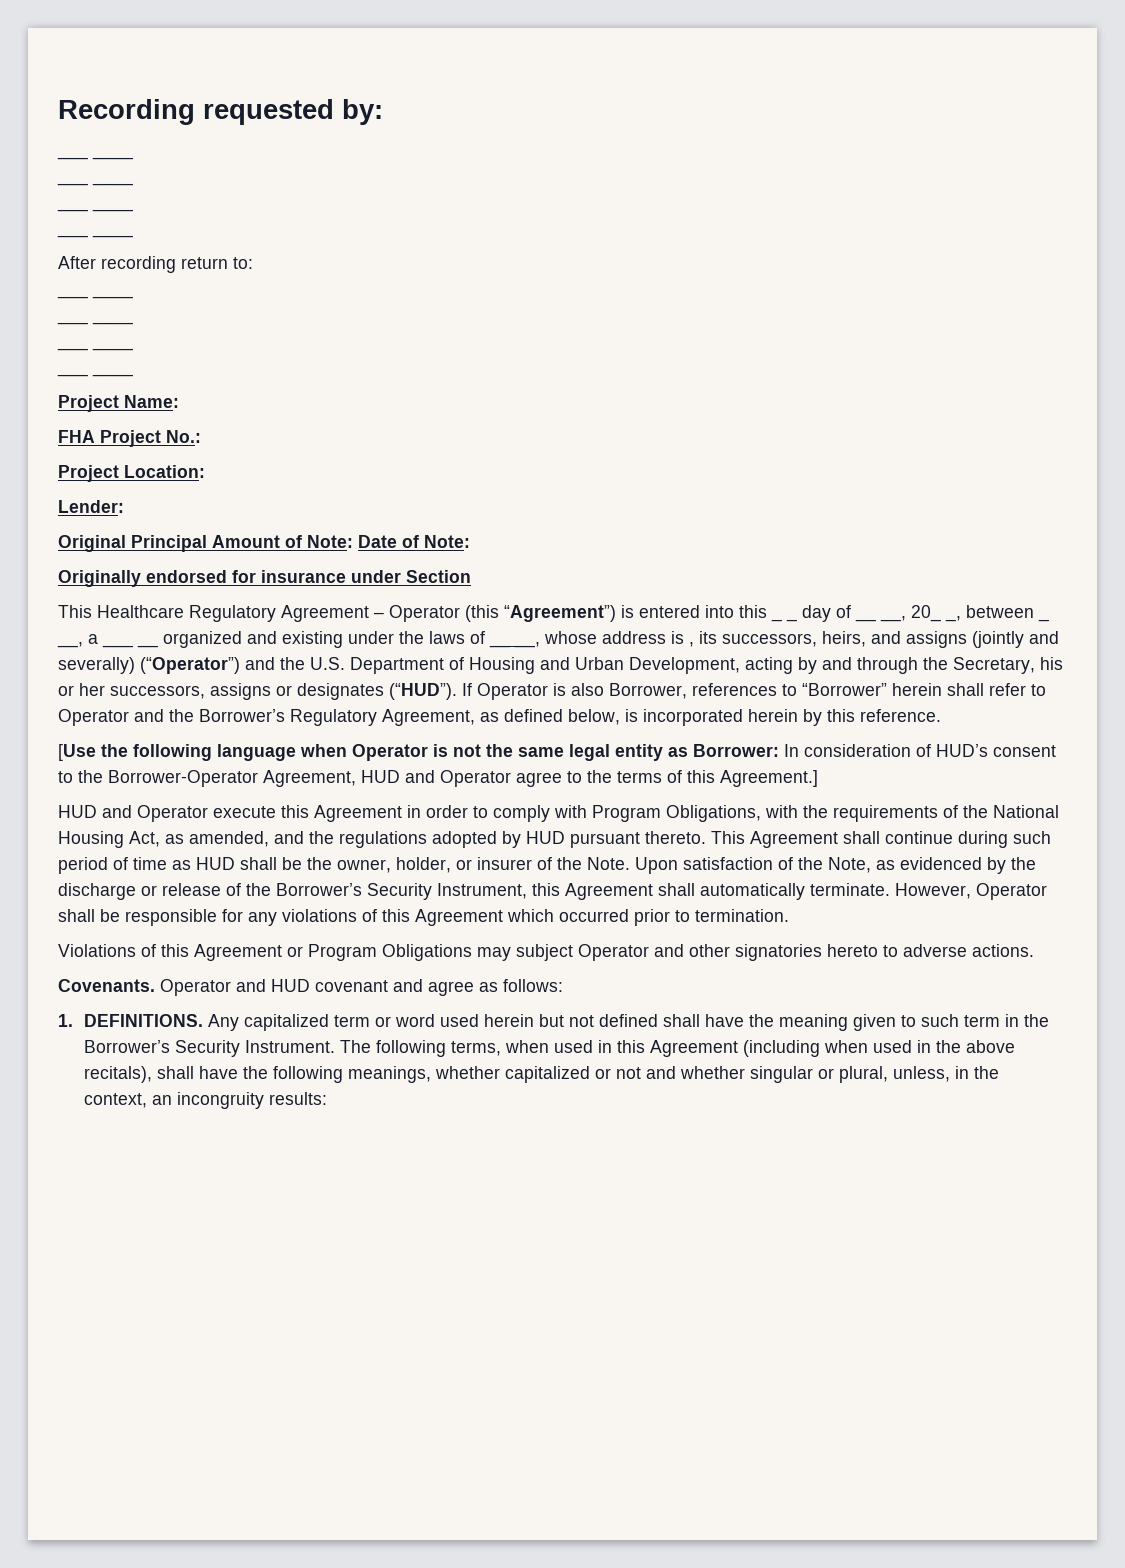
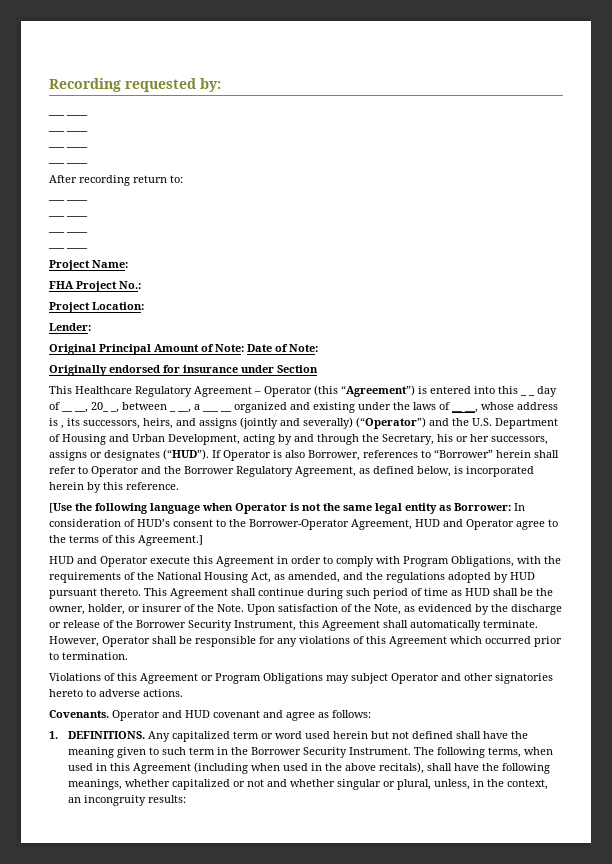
[199,709,285,722] Borrower’s -> [184,466,234,474] Borrower
[276,883,362,896] Borrower’s -> [136,620,186,628] Borrower
[84,1040,171,1053] Borrower’s -> [250,747,301,755] Borrower

